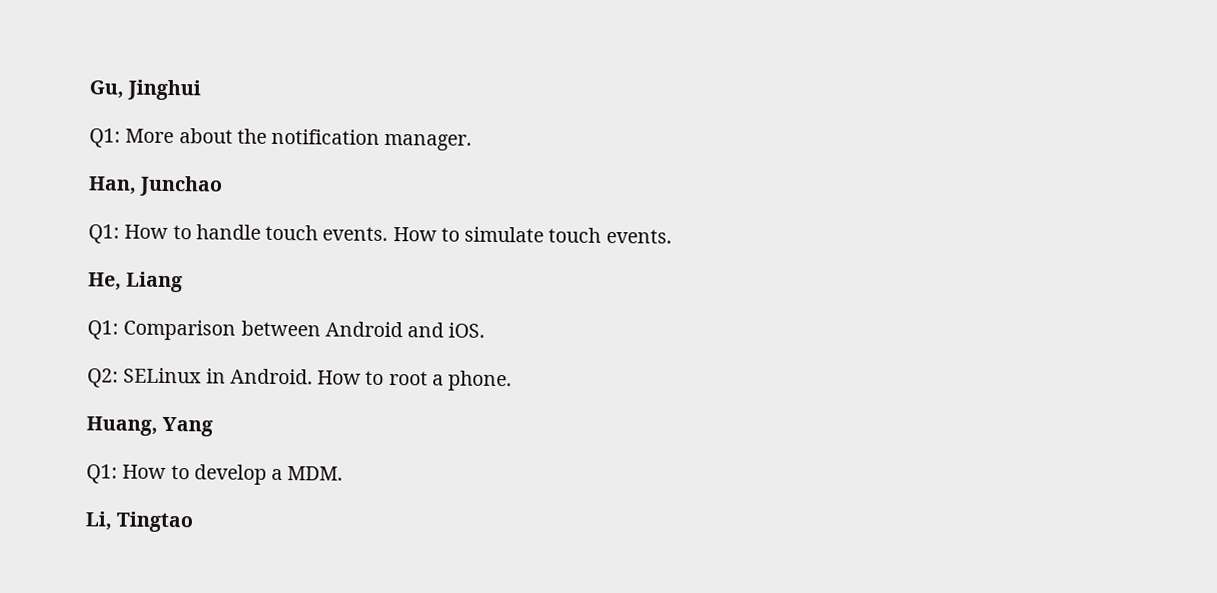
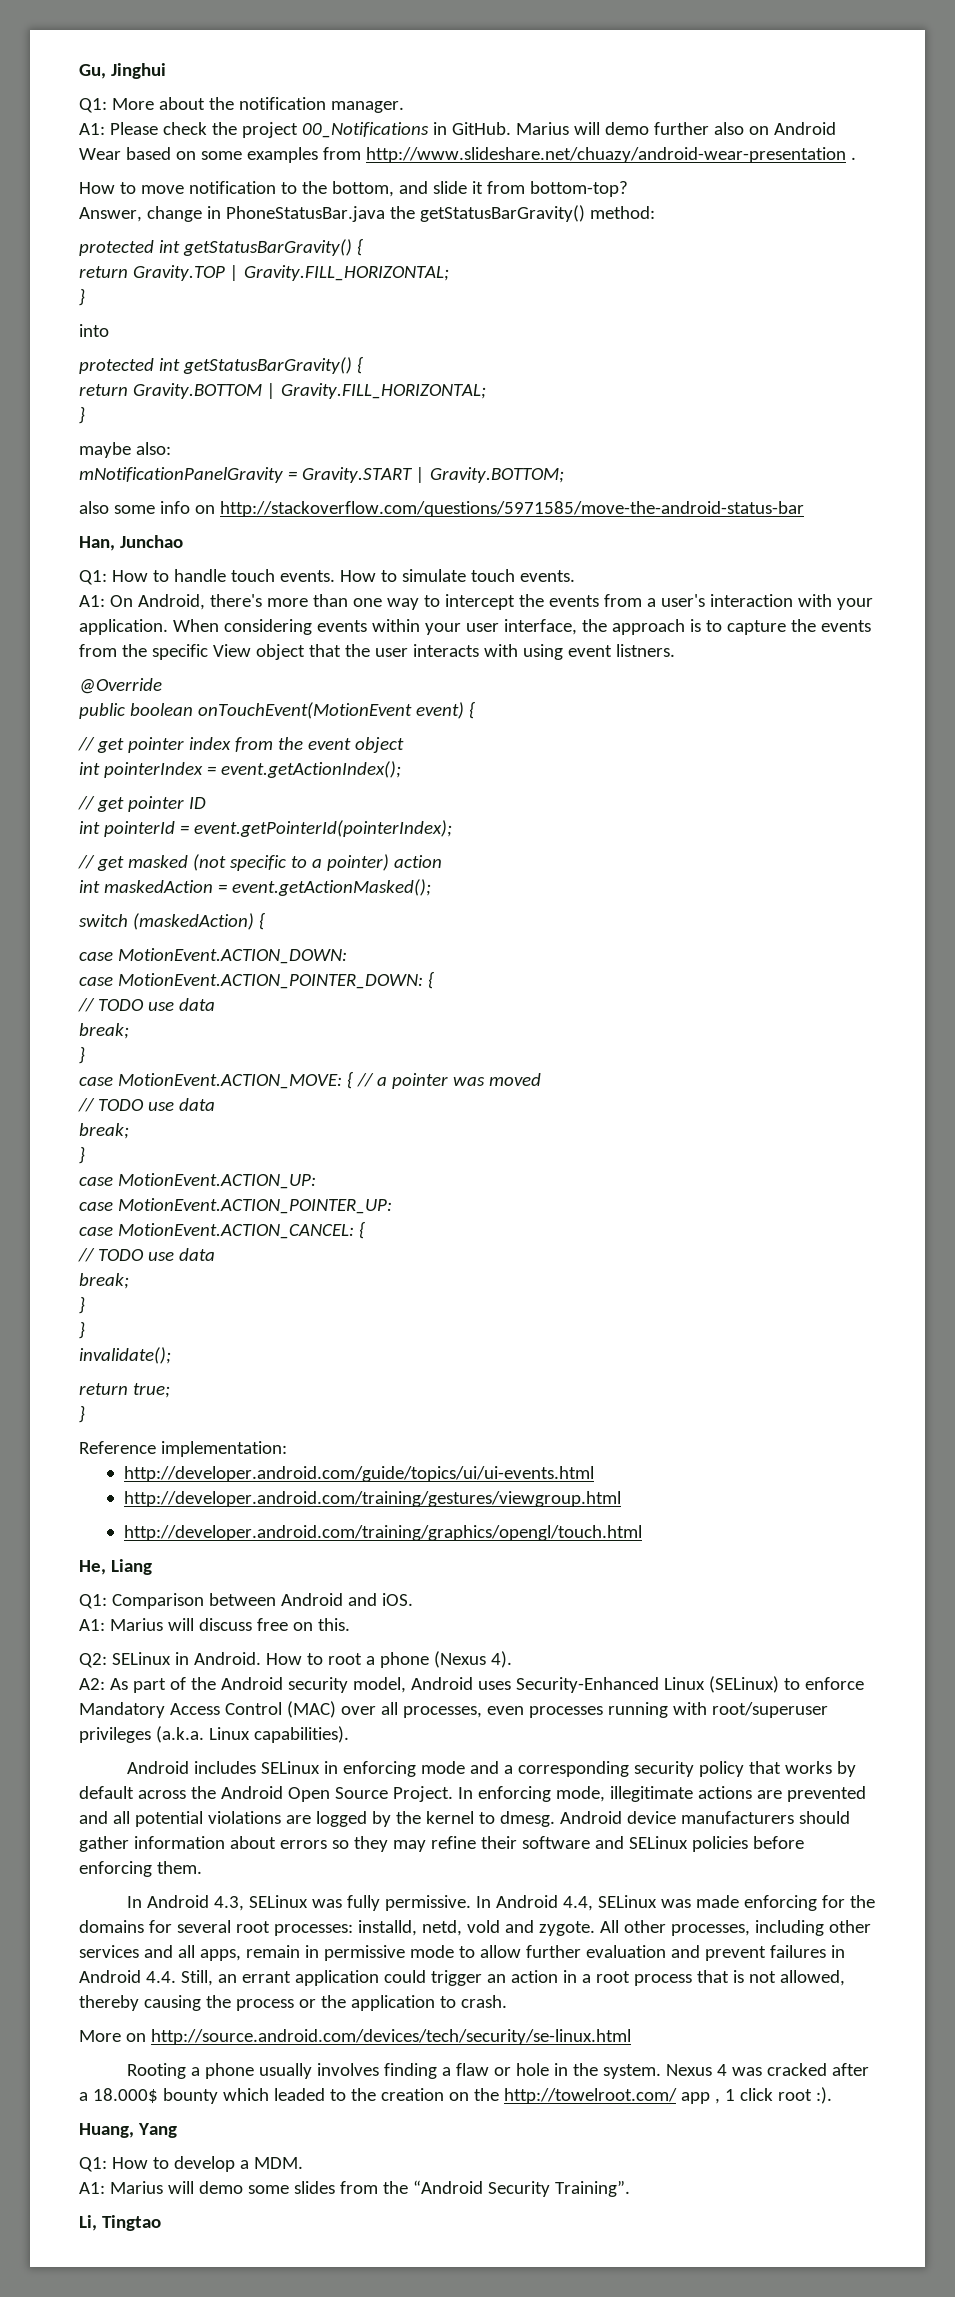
(473, 142) none -> [79,122,836,138] [79,147,856,163] [79,181,628,197] [79,205,655,222] [79,238,363,256] [79,265,449,281] [79,288,85,306] [79,324,109,337] [79,356,363,374] [79,383,486,399] [79,406,85,424] [79,442,171,458] [79,467,564,483] [79,501,804,517] // A1: Please check the project 00_Notifications in GitHub. Marius will demo further also on Android Wear based on some examples from http://www.slideshare.net/chuazy/android-wear-presentation . // How to move notification to the bottom, and slide it from bottom-top? // Answer, change in PhoneStatusBar.java the getStatusBarGravity() method: // protected int getStatusBarGravity() { // return Gravity.TOP | Gravity.FILL_HORIZONTAL; // } // into // protected int getStatusBarGravity() { // return Gravity.BOTTOM | Gravity.FILL_HORIZONTAL; // } // maybe also: // mNotificationPanelGravity = Gravity.START | Gravity.BOTTOM; // also some info on http://stackoverflow.com/questions/5971585/move-the-android-status-bar
(672, 236) none -> [79,594,873,610] [79,619,871,635] [79,644,675,660] [79,678,162,694] [79,701,475,719] [78,737,404,753] [79,761,401,778] [78,796,206,812] [79,820,452,837] [78,854,442,871] [79,879,431,896] [79,912,265,930] [79,948,347,964] [79,971,434,989] [78,998,215,1012] [79,1023,129,1039] [79,1046,85,1064] [79,1071,541,1089] [78,1098,215,1112] [79,1123,129,1139] [79,1146,85,1164] [79,1173,316,1189] [79,1198,392,1214] [79,1221,365,1239] [78,1248,215,1262] [79,1273,129,1289] [79,1296,85,1314] [79,1321,85,1339] [79,1347,171,1364] [79,1383,170,1398] [79,1405,85,1423] [79,1441,287,1457] [123,1466,594,1482] [123,1491,621,1507] [123,1525,642,1541] // A1: On Android, there's more than one way to intercept the events from a user's interaction with your application. When considering events within your user interface, the approach is to capture the events from the specific View object that the user interacts with using event listners. // @Override // public boolean onTouchEvent(MotionEvent event) { // // get pointer index from the event object // int pointerIndex = event.getActionIndex(); // // get pointer ID // int pointerId = event.getPointerId(pointerIndex); // // get masked (not specific to a pointer) action // int maskedAction = event.getActionMasked(); // switch (maskedAction) { // case MotionEvent.ACTION_DOWN: // case MotionEvent.ACTION_POINTER_DOWN: { // // TODO use data // break; // } // case MotionEvent.ACTION_MOVE: { // a pointer was moved // // TODO use data // break; // } // case MotionEvent.ACTION_UP: // case MotionEvent.ACTION_POINTER_UP: // case MotionEvent.ACTION_CANCEL: { // // TODO use data // break; // } // } // invalidate(); // return true; // } // Reference implementation: // http://developer.android.com/guide/topics/ui/ui-events.html // http://developer.android.com/training/gestures/viewgroup.html // http://developer.android.com/training/graphics/opengl/touch.html
(486, 330) none -> [79,1618,350,1631] // A1: Marius will discuss free on this.
[448,370,513,392] phone. -> [379,1651,512,1668] [79,1676,864,1693] [79,1701,828,1718] [79,1726,349,1743] [127,1761,856,1777] [79,1786,866,1802] [79,1811,850,1827] [79,1836,804,1852] [79,1861,202,1877] [127,1895,875,1911] [79,1920,871,1936] [79,1945,845,1961] [79,1970,845,1986] [79,1995,507,2011] [79,2029,631,2045] [127,2063,869,2079] [79,2087,832,2104] phone (Nexus 4). // A2: As part of the Android security model, Android uses Security-Enhanced Linux (SELinux) to enforce Mandatory Access Control (MAC) over all processes, even processes running with root/superuser privileges (a.k.a. Linux capabilities). // Android includes SELinux in enforcing mode and a corresponding security policy that works by default across the Android Open Source Project. In enforcing mode, illegitimate actions are prevented and all potential violations are logged by the kernel to dmesg. Android device manufacturers should gather information about errors so they may refine their software and SELinux policies before enforcing them. // In Android 4.3, SELinux was fully permissive. In Android 4.4, SELinux was made enforcing for the domains for several root processes: installd, netd, vold and zygote. All other processes, including other services and all apps, remain in permissive mode to allow further evaluation and prevent failures in Android 4.4. Still, an errant application could trigger an action in a root process that is not allowed, thereby causing the process or the application to crash. // More on http://source.android.com/devices/tech/security/se-linux.html // Rooting a phone usually involves finding a flaw or hole in the system. Nexus 4 was cracked after a 18.000$ bounty which leaded to the creation on the http://towelroot.com/ app , 1 click root :).
(344, 473) none -> [79,2180,630,2197] // A1: Marius will demo some slides from the “Android Security Training”.

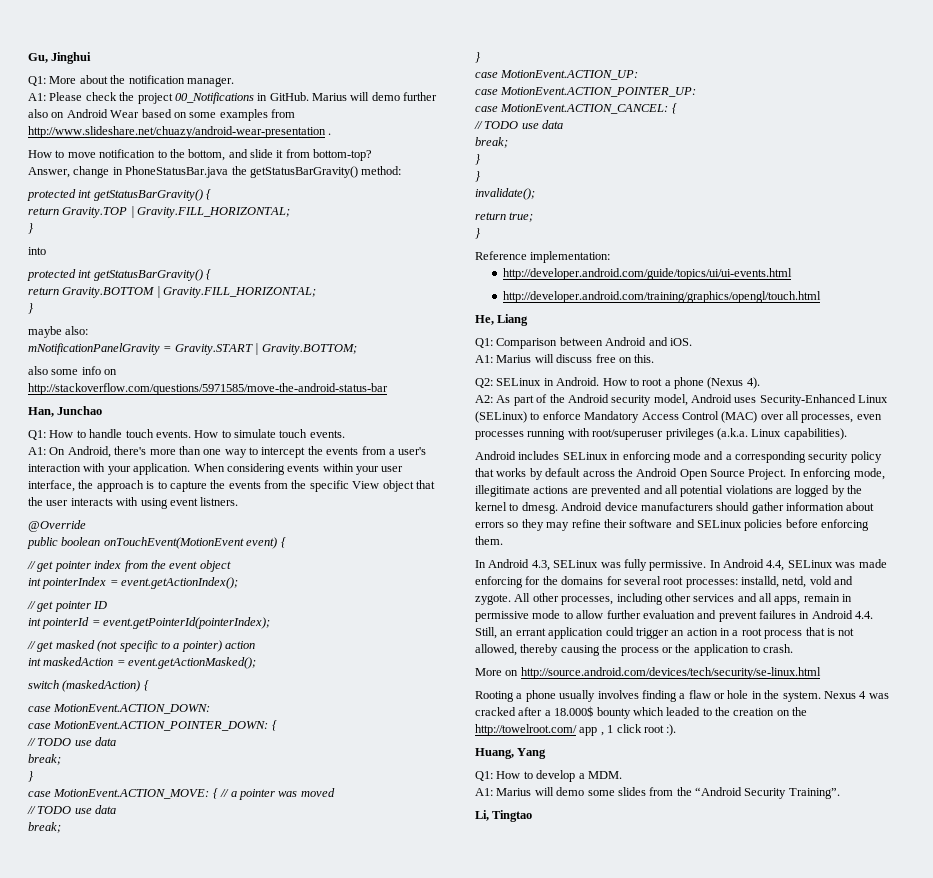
[123,1491,621,1507] // http://developer.android.com/training/gestures/viewgroup.html -> (793, 274) none

